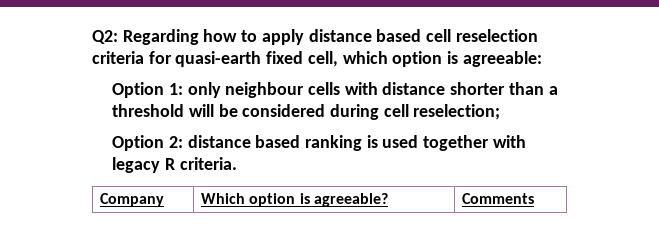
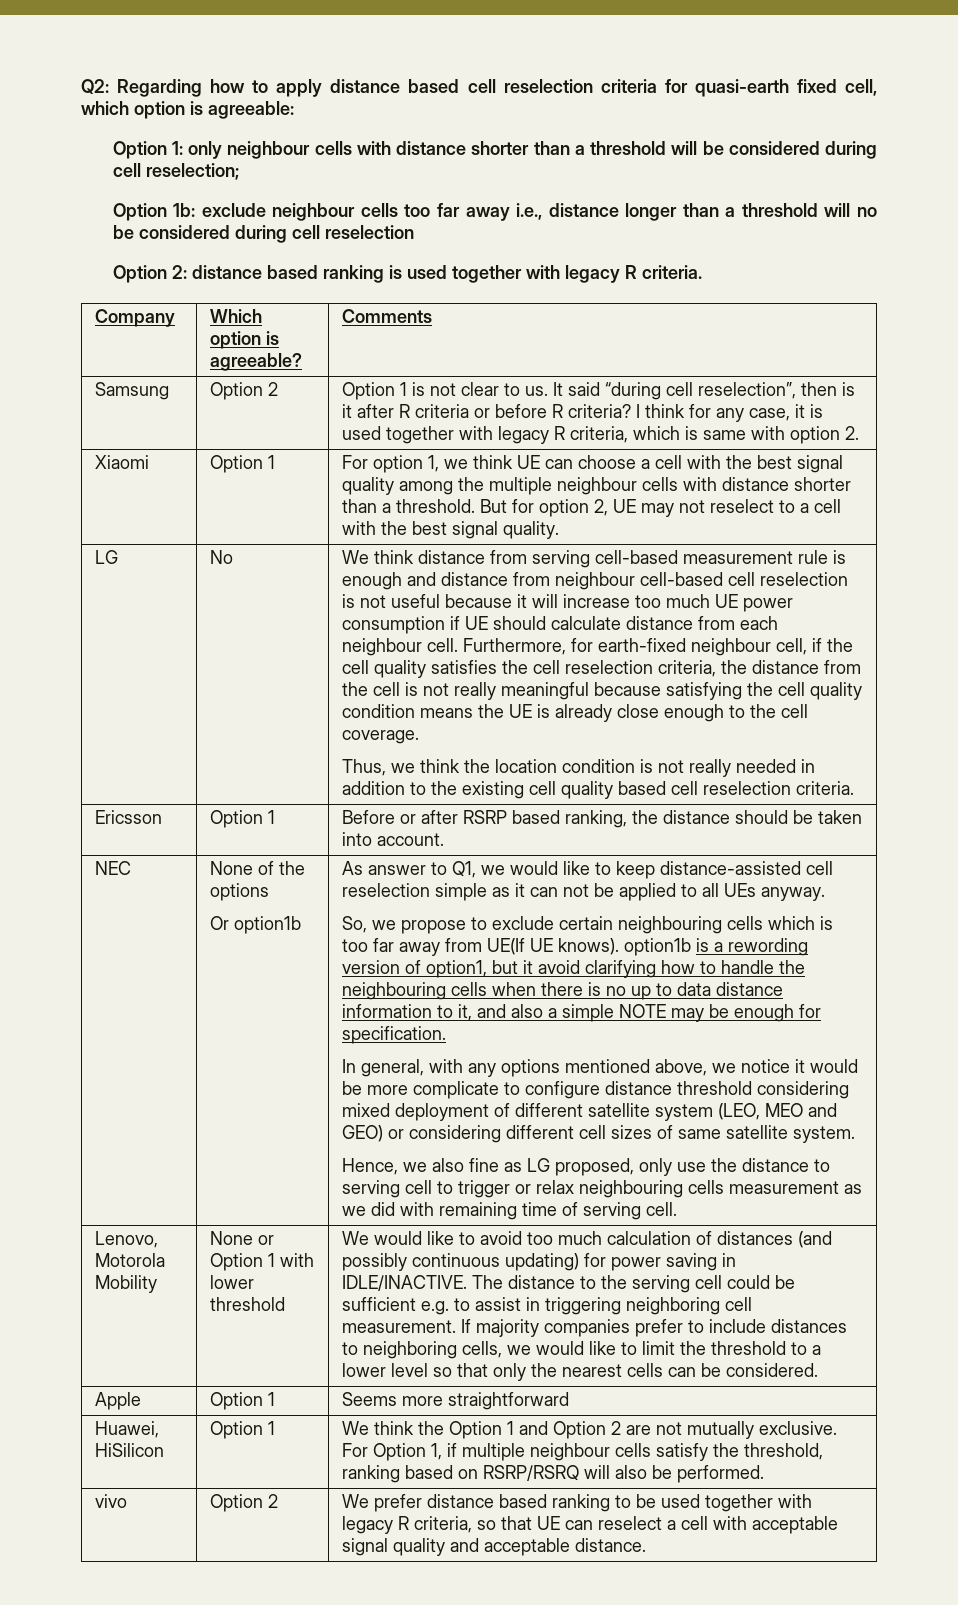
(501, 112) none -> [112,203,877,221] [112,225,414,243] // Option 1b: exclude neighbour cells too far away i.e., distance longer than a threshold will no be considered during cell reselection
(534, 198) none -> [95,382,170,400] [210,382,279,400] [342,382,856,400] [342,404,824,422] [342,426,860,444] [95,455,150,469] [210,455,276,473] [342,455,844,473] [342,477,852,495] [342,499,842,517] [342,521,560,539] [95,550,119,564] [210,550,234,564] [342,550,847,568] [342,572,849,590] [342,594,794,612] [342,616,779,634] [342,638,854,656] [342,660,862,678] [342,682,863,700] [342,704,809,722] [342,730,420,744] [342,759,816,777] [342,781,855,799] [95,810,163,824] [210,810,276,828] [342,810,863,828] [342,832,445,846] [95,861,132,875] [210,861,306,875] [210,883,270,901] [210,916,302,934] [342,861,834,879] [342,883,826,901] [342,916,834,934] [342,938,809,956] [342,960,806,978] [342,982,784,1000] [342,1004,822,1022] [342,1026,447,1044] [342,1059,859,1077] [342,1081,850,1099] [342,1103,838,1121] [342,1125,856,1143] [342,1158,831,1176] [342,1180,863,1198] [342,1202,678,1220] [95,1231,159,1248] [95,1253,166,1267] [95,1275,158,1293] [210,1231,275,1245] [210,1253,315,1271] [210,1275,255,1289] [210,1297,286,1311] [342,1231,833,1248] [342,1253,737,1271] [342,1275,796,1293] [342,1297,753,1315] [342,1319,848,1337] [342,1341,822,1359] [342,1363,819,1381] [95,1392,142,1410] [210,1392,276,1410] [342,1392,570,1410] [95,1421,160,1438] [95,1443,165,1457] [210,1421,276,1439] [342,1421,838,1439] [342,1443,824,1461] [342,1465,765,1483] [95,1494,128,1508] [210,1494,279,1512] [342,1494,813,1512] [342,1516,839,1534] [342,1538,647,1556] // Samsung | Option 2 | Option 1 is not clear to us. It said “during cell reselection”, then is it after R criteria or before R criteria? I think for any case, it is used together with legacy R criteria, which is same with option 2. // Xiaomi | Option 1 | For option 1, we think UE can choose a cell with the best signal quality among the multiple neighbour cells with distance shorter than a threshold. But for option 2, UE may not reselect to a cell with the best signal quality. // LG | No | We think distance from serving cell-based measurement rule is enough and distance from neighbour cell-based cell reselection is not useful because it will increase too much UE power consumption if UE should calculate distance from each neighbour cell. Furthermore, for earth-fixed neighbour cell, if the cell quality satisfies the cell reselection criteria, the distance from the cell is not really meaningful because satisfying the cell quality condition means the UE is already close enough to the cell coverage. // Thus, we think the location condition is not really needed in addition to the existing cell quality based cell reselection criteria. // Ericsson | Option 1 | Before or after RSRP based ranking, the distance should be taken into account. // NEC | None of the options // Or option1b | As answer to Q1, we would like to keep distance-assisted cell reselection simple as it can not be applied to all UEs anyway. // So, we propose to exclude certain neighbouring cells which is too far away from UE(If UE knows). option1b is a rewording version of option1, but it avoid clarifying how to handle the neighbouring cells when there is no up to data distance information to it, and also a simple NOTE may be enough for specification. // In general, with any options mentioned above, we notice it would be more complicate to configure distance threshold considering mixed deployment of different satellite system (LEO, MEO and GEO) or considering different cell sizes of same satellite system. // Hence, we also fine as LG proposed, only use the distance to serving cell to trigger or relax neighbouring cells measurement as we did with remaining time of serving cell. // Lenovo, Motorola Mobility | None or Option 1 with lower threshold | We would like to avoid too much calculation of distances (and possibly continuous updating) for power saving in IDLE/INACTIVE. The distance to the serving cell could be sufficient e.g. to assist in triggering neighboring cell measurement. If majority companies prefer to include distances to neighboring cells, we would like to limit the threshold to a lower level so that only the nearest cells can be considered. // Apple | Option 1 | Seems more straightforward // Huawei, HiSilicon | Option 1 | We think the Option 1 and Option 2 are not mutually exclusive. For Option 1, if multiple neighbour cells satisfy the threshold, ranking based on RSRP/RSRQ will also be performed. // vivo | Option 2 | We prefer distance based ranking to be used together with legacy R criteria, so that UE can reselect a cell with acceptable signal quality and acceptable distance.

